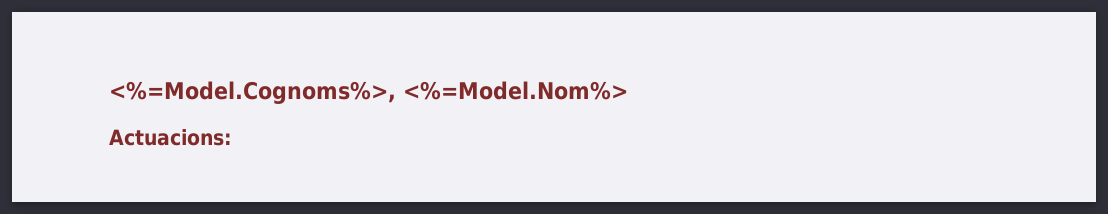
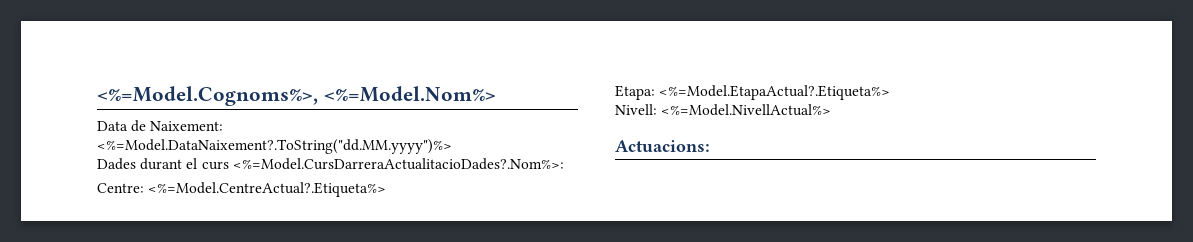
(628, 90) none -> [97,120,224,132] [97,139,452,154] [97,158,564,170] [97,182,387,197] [615,85,891,100] [615,104,832,116] // Data de Naixement: <%=Model.DataNaixement?.ToString("dd.MM.yyyy")%> // Dades durant el curs <%=Model.CursDarreraActualitacioDades?.Nom%>: // Centre: <%=Model.CentreActual?.Etiqueta%> // Etapa: <%=Model.EtapaActual?.Etiqueta%> // Nivell: <%=Model.NivellActual%>

